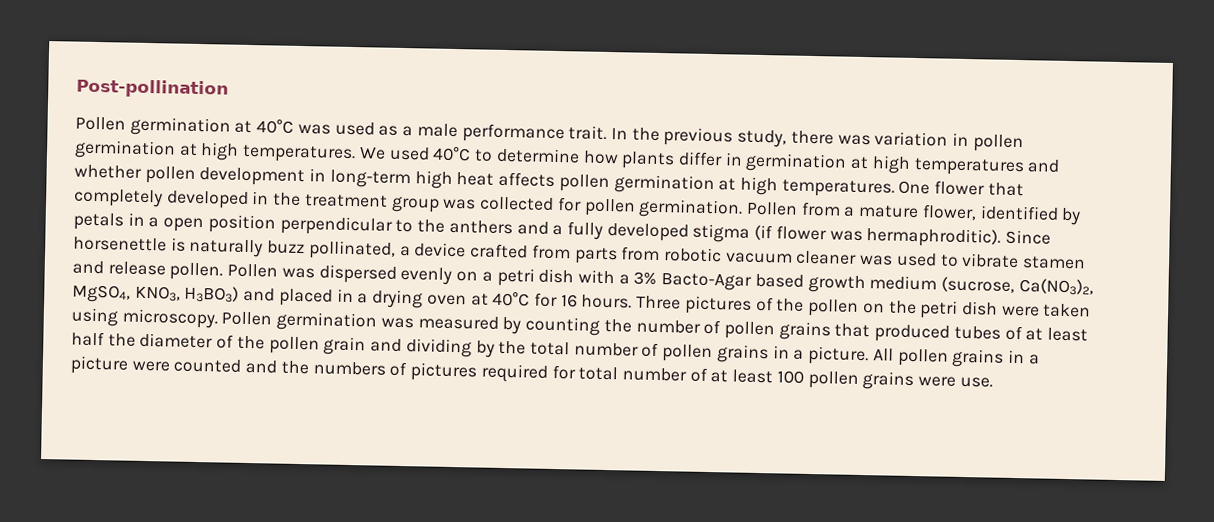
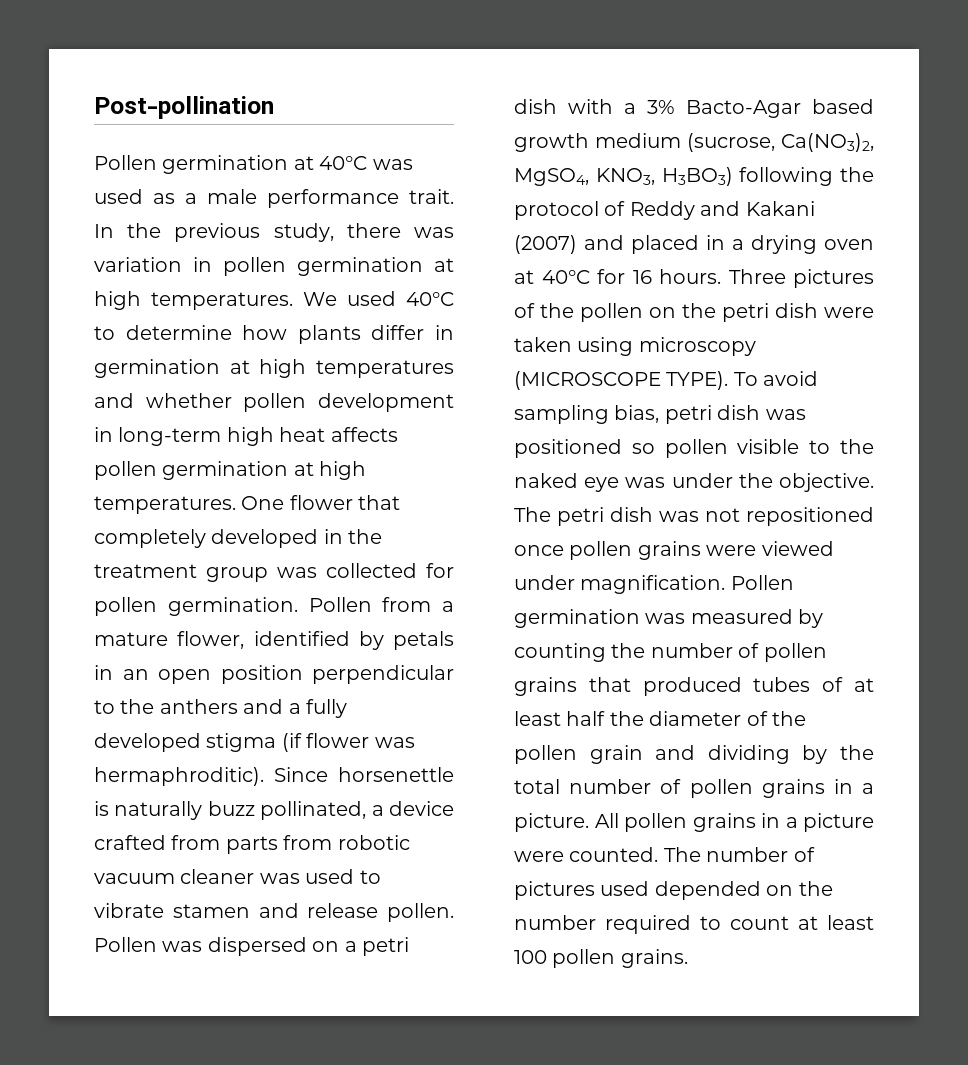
[148,217,160,228] a -> [122,669,149,680] an
[400,266,453,285] evenly -> (307, 946) none
(240, 294) none -> [739,167,874,186] [514,201,815,220] [514,235,577,254] following the protocol of Reddy and Kakani (2007)
[121,308,218,329] microscopy. -> [638,337,756,356] [514,371,819,390] [514,405,806,424] [514,439,874,458] [514,473,874,492] [514,507,874,526] [514,541,834,560] [514,575,726,594] microscopy (MICROSCOPE TYPE). To avoid sampling bias, petri dish was positioned so pollen visible to the naked eye was under the objective. The petri dish was not repositioned once pollen grains were viewed under magnification.
[173,358,708,383] counted and the numbers of pictures required for total number of -> [569,847,815,862] [514,881,833,900] [514,915,789,934] counted. The number of pictures used depended on the number required to count
[862,371,993,391] grains were use. -> [620,949,688,968] grains.

